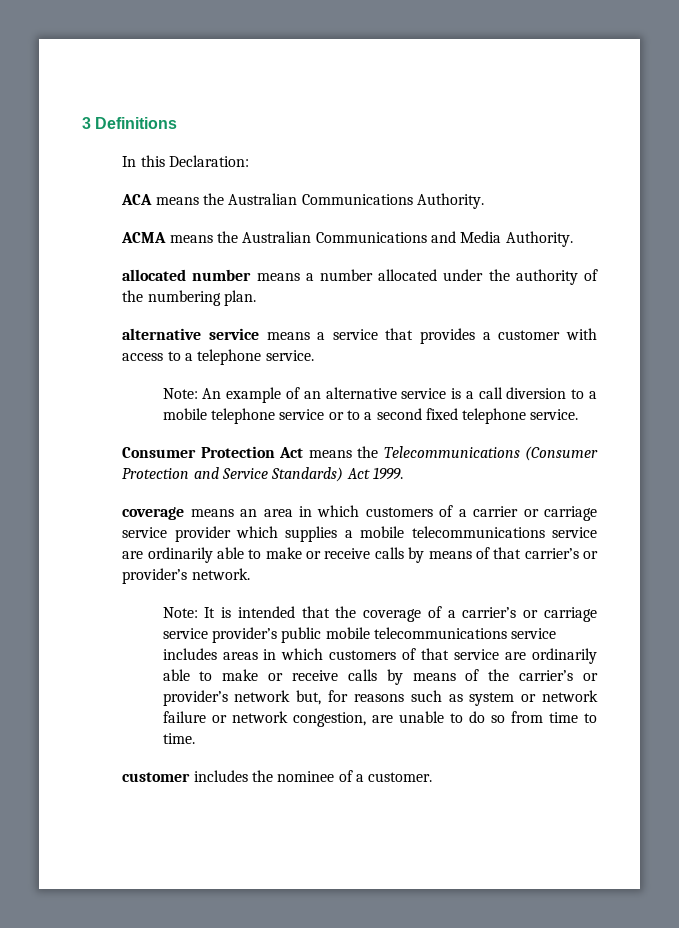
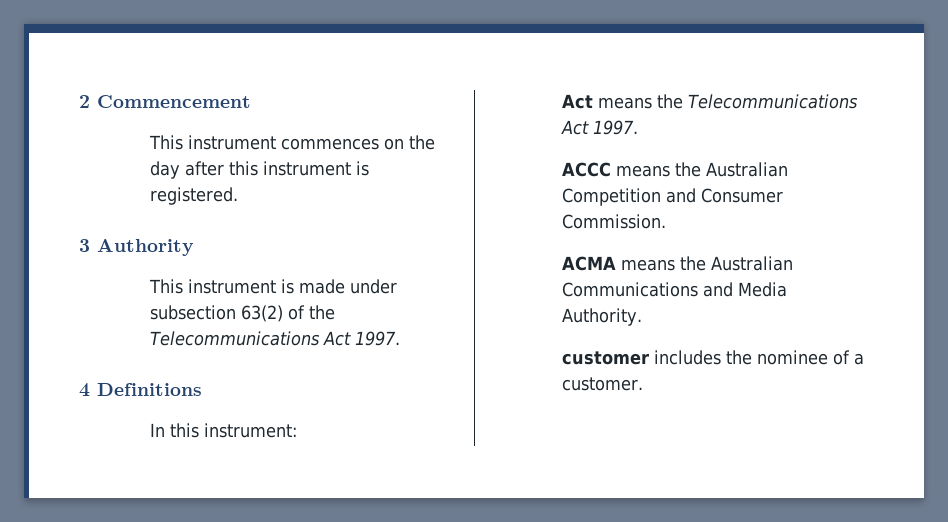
[82,117,178,129] [122,155,249,167] [121,193,484,209] 3 Definitions // In this Declaration: // ACA means the Australian Communications Authority. -> [79,95,251,108] [149,135,436,150] [150,161,370,179] [150,187,239,205] [79,239,194,256] [149,279,398,294] [150,305,336,322] [150,331,401,346] [79,383,202,397] [150,423,298,438] [562,94,859,109] [561,120,639,135] [562,162,789,177] [562,188,784,206] [562,214,667,229] 2 Commencement // This instrument commences on the day after this instrument is registered. // 3 Authority // This instrument is made under subsection 63(2) of the Telecommunications Act 1997. // 4 Definitions // In this instrument: // Act means the Telecommunications Act 1997. // ACCC means the Australian Competition and Consumer Commission.
[122,269,599,285] [122,290,256,306] [122,328,597,344] [122,349,314,365] [162,387,597,403] [162,408,579,424] [122,446,598,461] [122,467,403,482] [122,505,598,521] [122,526,597,542] [122,547,598,563] [122,568,250,584] [162,606,598,622] [162,627,557,643] [162,648,597,664] [162,669,598,685] [162,690,598,706] [162,711,597,727] [162,733,195,744] // allocated number means a number allocated under the authority of the numbering plan. // alternative service means a service that provides a customer with access to a telephone service. // Note: An example of an alternative service is a call diversion to a mobile telephone service or to a second fixed telephone service. // Consumer Protection Act means the Telecommunications (Consumer Protection and Service Standards) Act 1999. // coverage means an area in which customers of a carrier or carriage service provider which supplies a mobile telecommunications service are ordinarily able to make or receive calls by means of that carrier’s or provider’s network. // Note: It is intended that the coverage of a carrier’s or carriage service provider’s public mobile telecommunications service includes areas in which customers of that service are ordinarily able to make or receive calls by means of the carrier’s or provider’s network but, for reasons such as system or network failure or network congestion, are unable to do so from time to time. -> (643, 317) none

